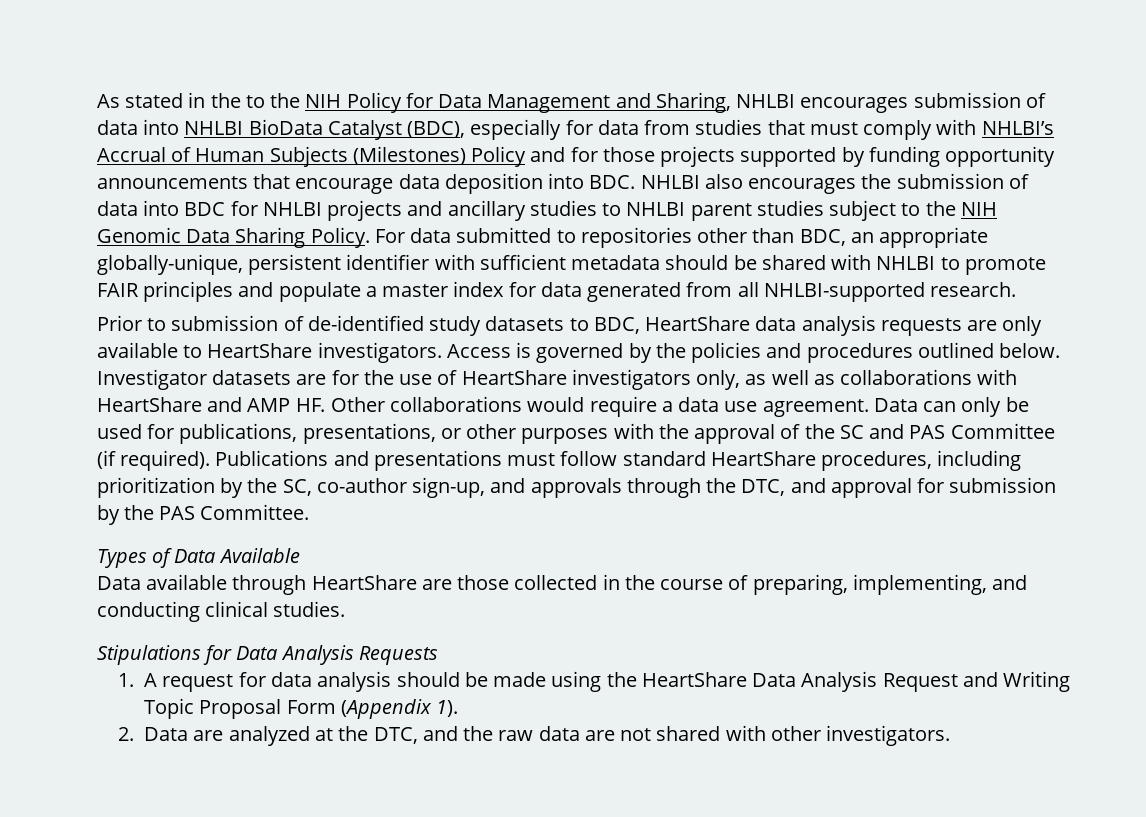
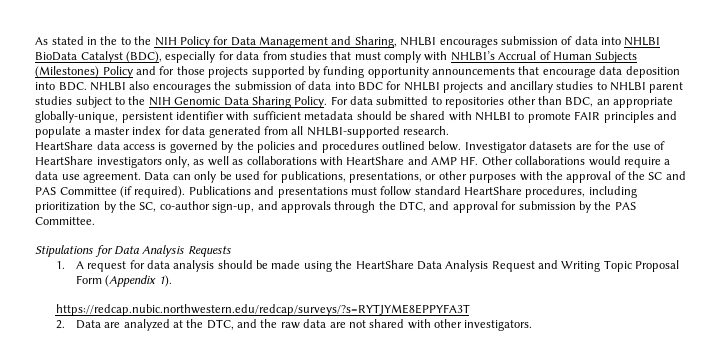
[96,315,1043,336] [96,342,511,363] Prior to submission of de-identified study datasets to BDC, HeartShare data analysis requests are only available to HeartShare investigators. Access -> [35,141,155,150] HeartShare data access
[96,548,300,568] [96,574,1028,595] [96,601,346,622] // Types of Data Available // Data available through HeartShare are those collected in the course of preparing, implementing, and conducting clinical studies. -> (96, 221) none
(459, 708) none -> [55,304,470,316] // https://redcap.nubic.northwestern.edu/redcap/surveys/?s=RYTJYME8EPPYFA3T

